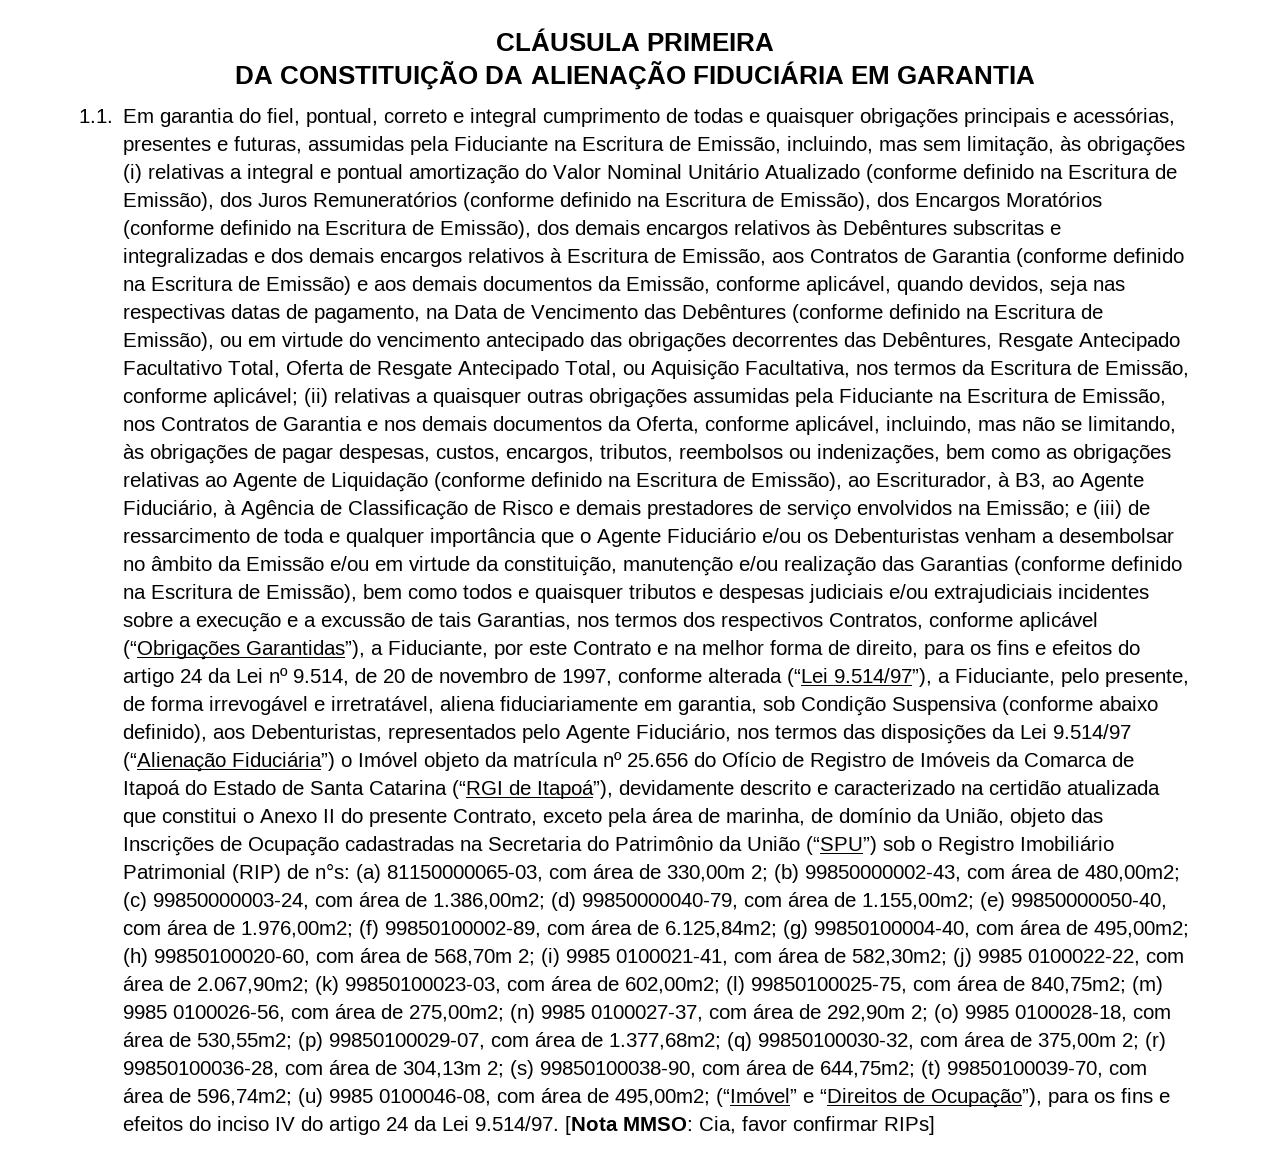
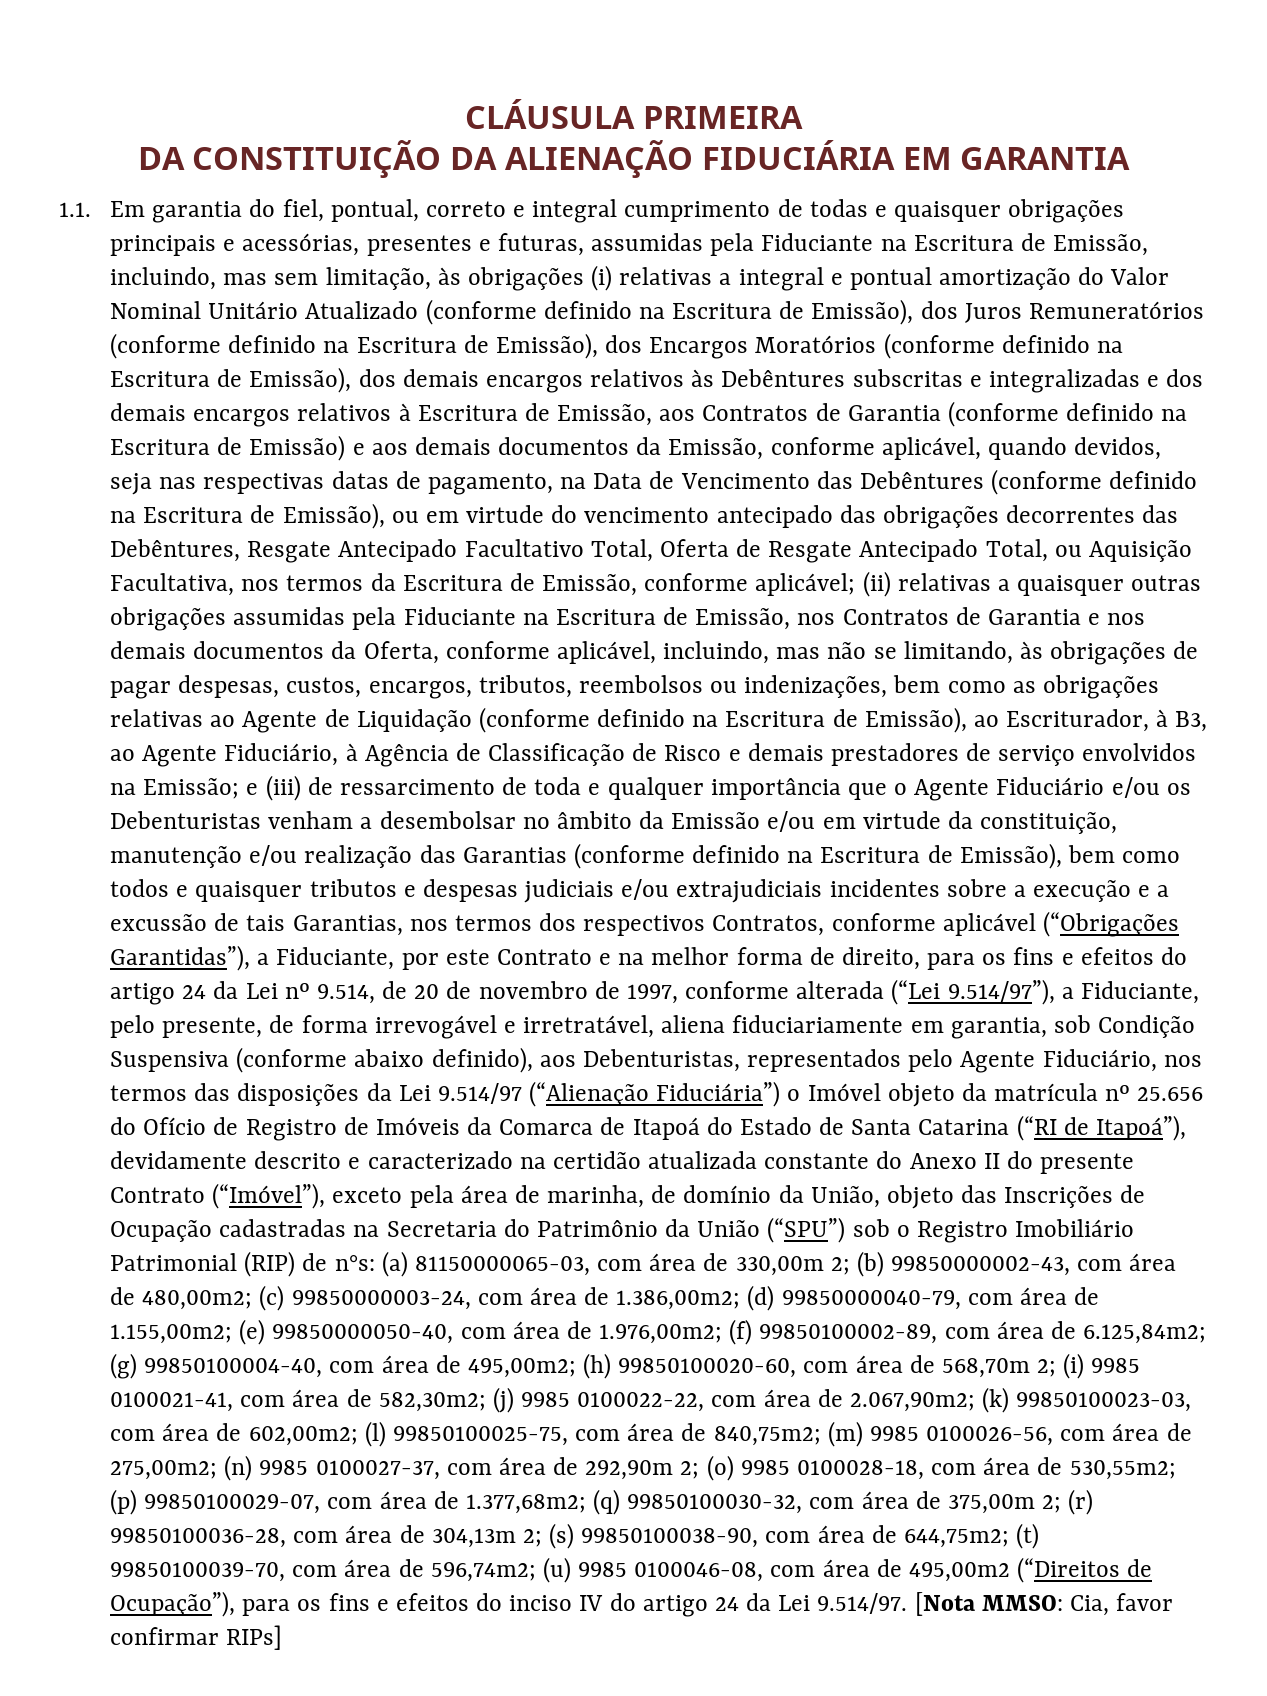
[452,780,504,799] (“RGI -> [1016,1115,1057,1141] (“RI
[123,808,255,827] que constitui o -> [764,1151,903,1169] constante do
[453,809,538,826] Contrato, -> [110,1183,326,1209] Contrato (“Imóvel”),
[615,1088,898,1107] 495,00m2; (“Imóvel” e “Direitos -> [908,1557,1121,1583] 495,00m2 (“Direitos

